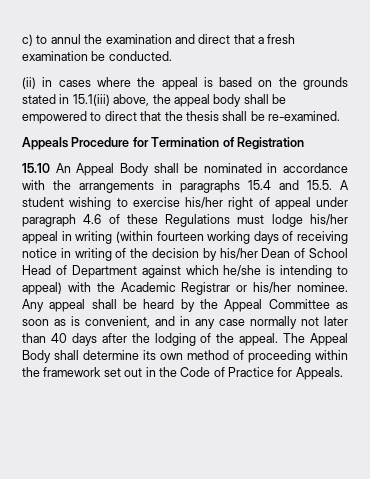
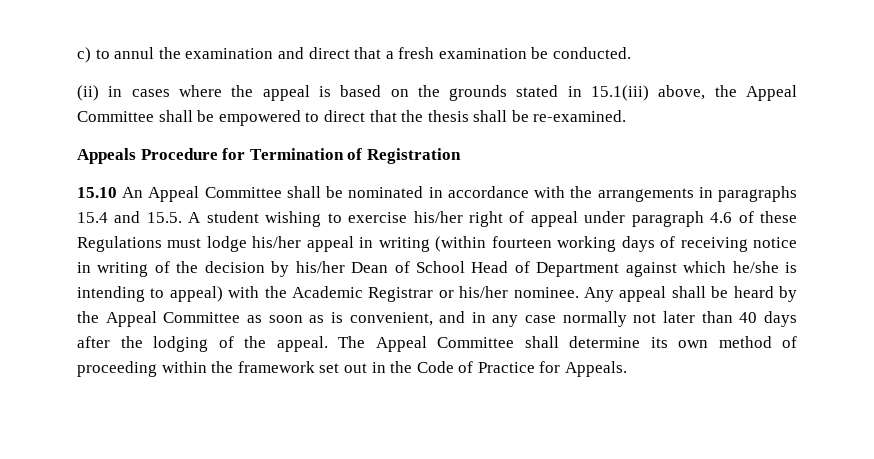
[173,94,242,107] appeal body -> [746,85,797,101] [77,111,154,122] Appeal Committee
[119,163,149,176] Body -> [204,187,282,198] Committee
[22,350,51,363] Body -> [437,337,514,348] Committee

